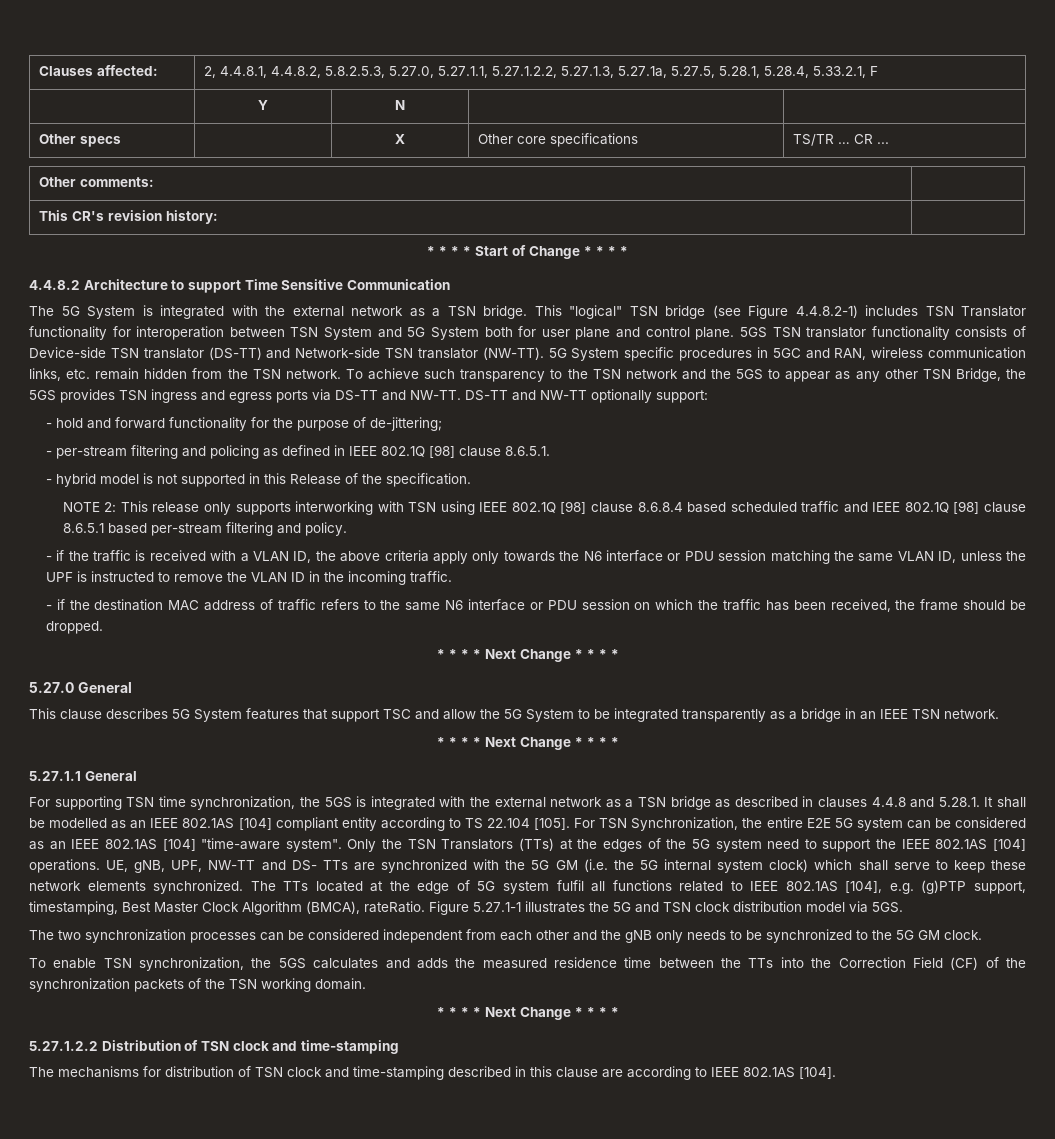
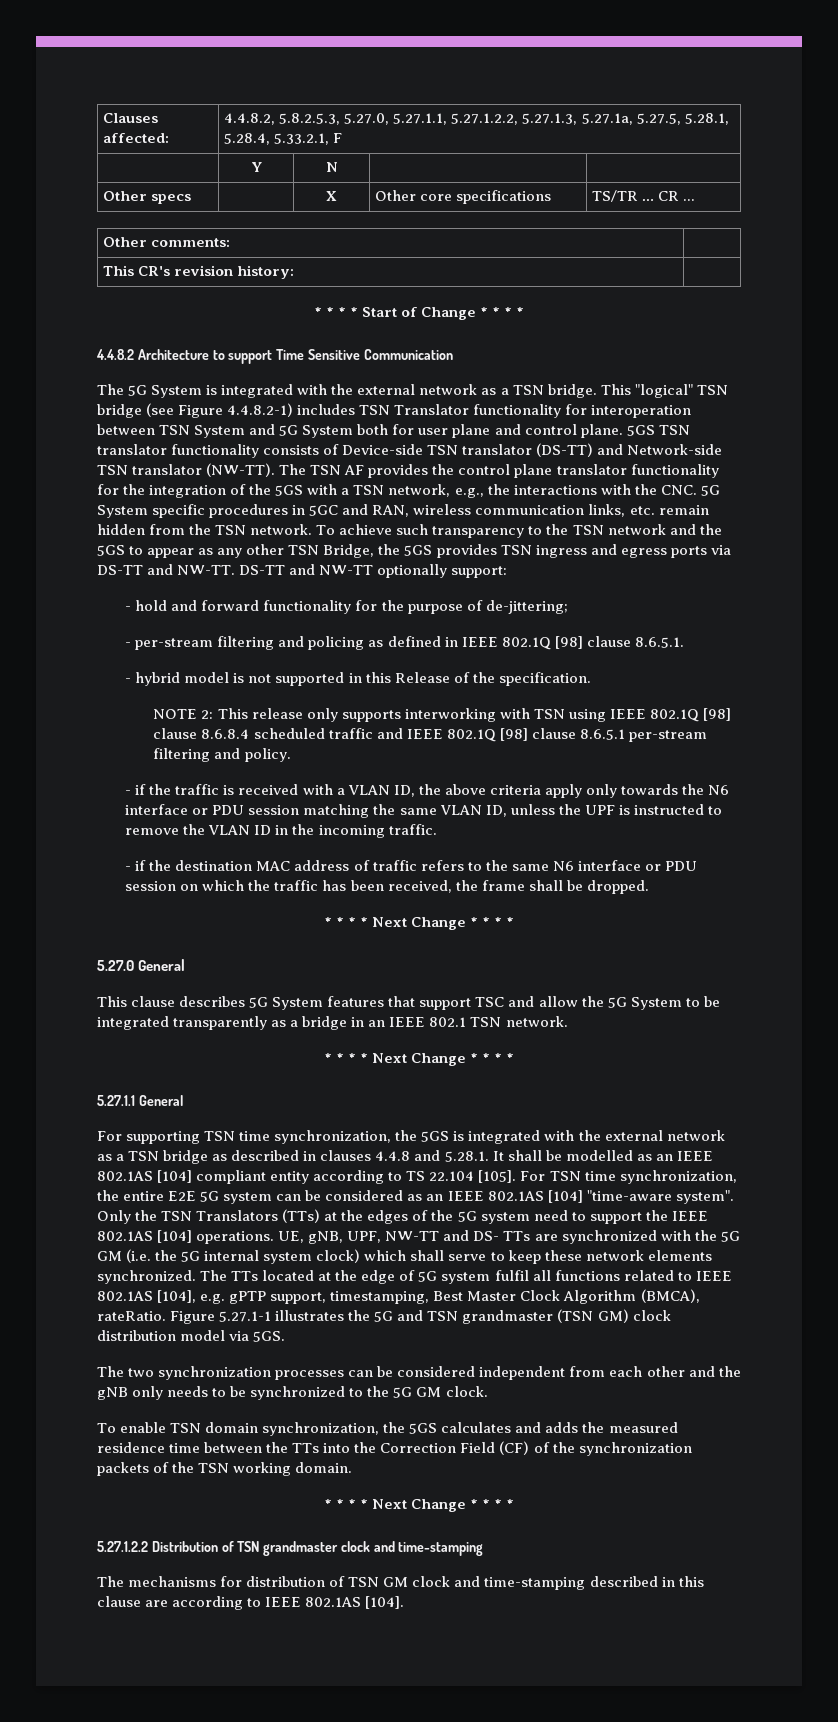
[203,66,267,78] 2, 4.4.8.1, -> (170, 138) none
(544, 353) none -> [279,464,719,478] [97,484,697,498] The TSN AF provides the control plane translator functionality for the integration of the 5GS with a TSN network, e.g., the interactions with the CNC.
[687,502,727,513] based -> (250, 734) none
[107,523,147,534] based -> (625, 734) none
[963,600,1006,610] should -> [528,880,563,891] shall
(908, 714) none -> [429,1017,467,1027] 802.1
[631,817,739,831] Synchronization, -> [584,1170,737,1184] time synchronization,
[921,880,967,894] (g)PTP -> [229,1291,267,1304] gPTP
(691, 907) none -> [462,1309,629,1324] grandmaster (TSN GM)
(132, 963) none -> [205,1422,259,1433] domain
(229, 1046) none -> [263,1541,339,1556] grandmaster
(283, 1072) none -> [383,1577,409,1587] GM

